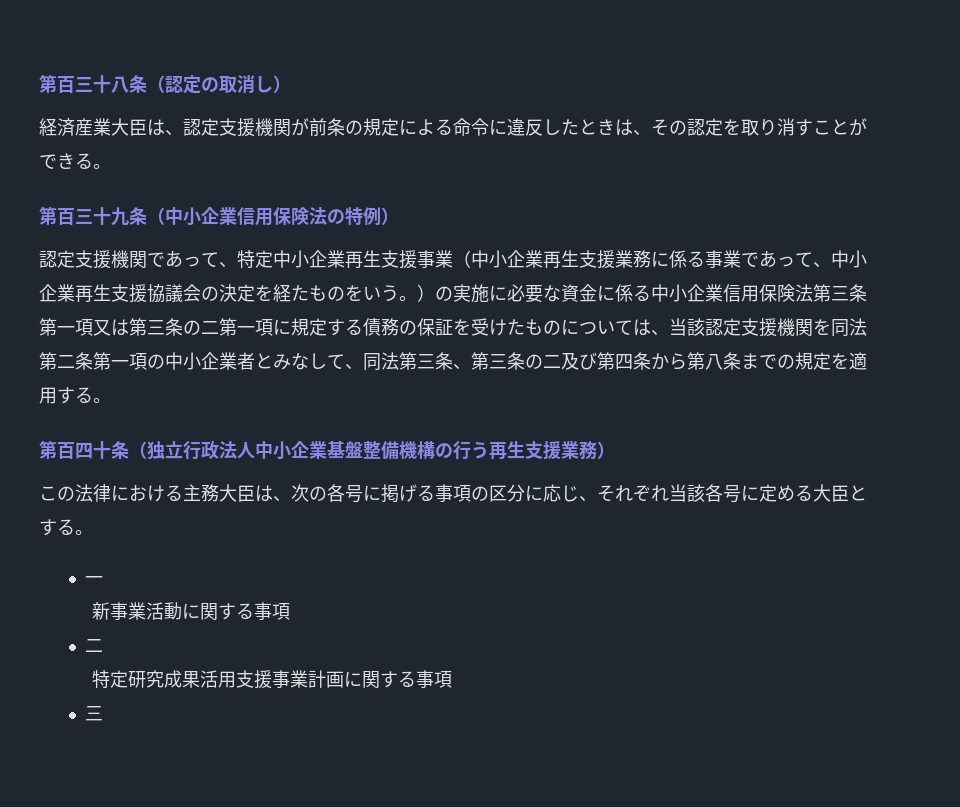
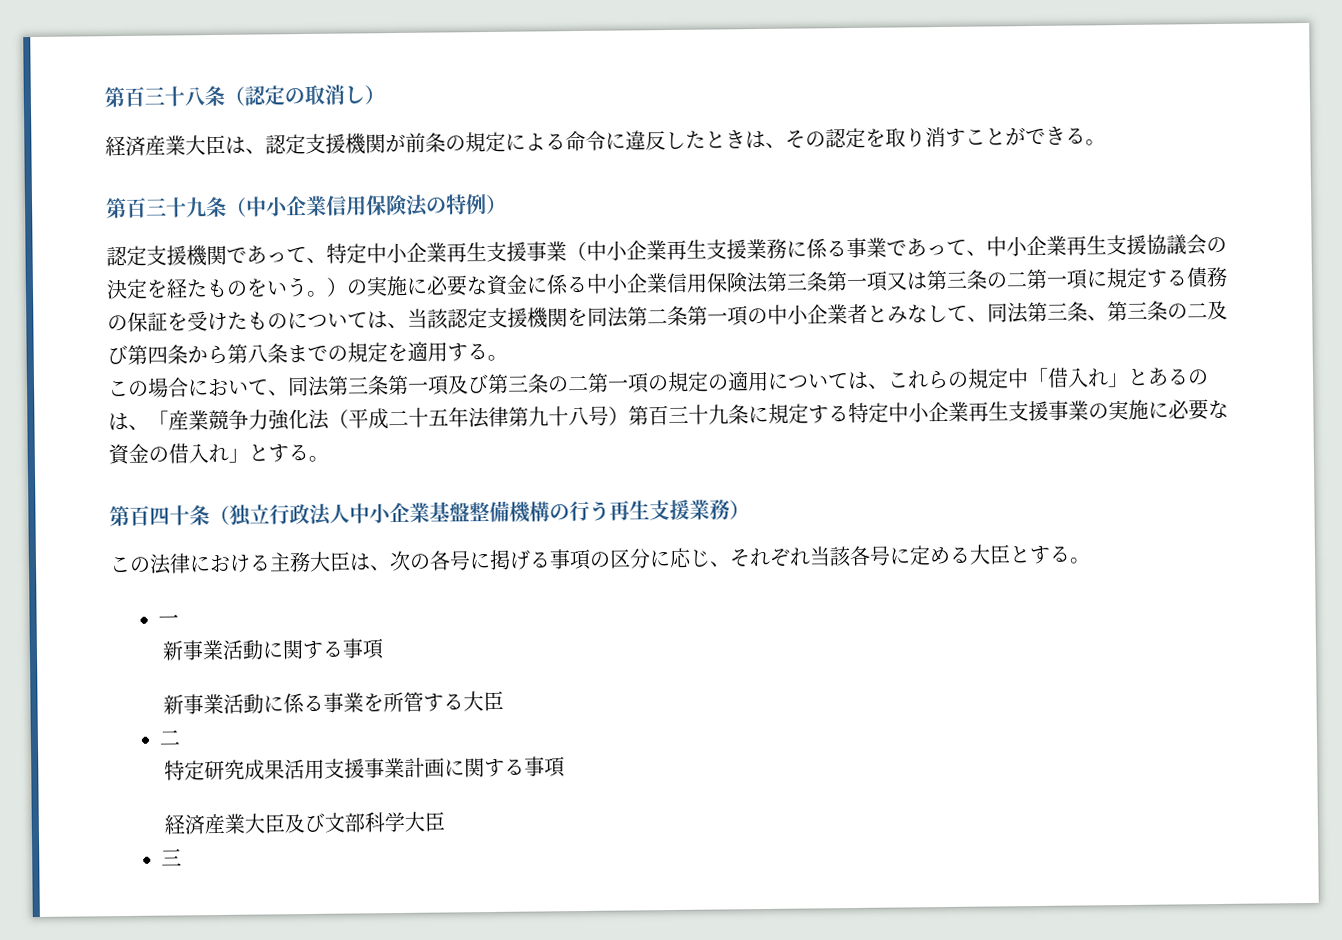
(111, 400) none -> [107,367,1209,398] [108,399,1229,431] [108,443,329,466] // この場合において、同法第三条第一項及び第三条の二第一項の規定の適用については、これらの規定中「借入れ」とあるのは、「産業競争力強化法（平成二十五年法律第九十八号）第百三十九条に規定する特定中小企業再生支援事業の実施に必要な資金の借入れ」とする。
(290, 611) none -> [162,690,504,715] // 新事業活動に係る事業を所管する大臣
(452, 679) none -> [163,811,445,835] // 経済産業大臣及び文部科学大臣

